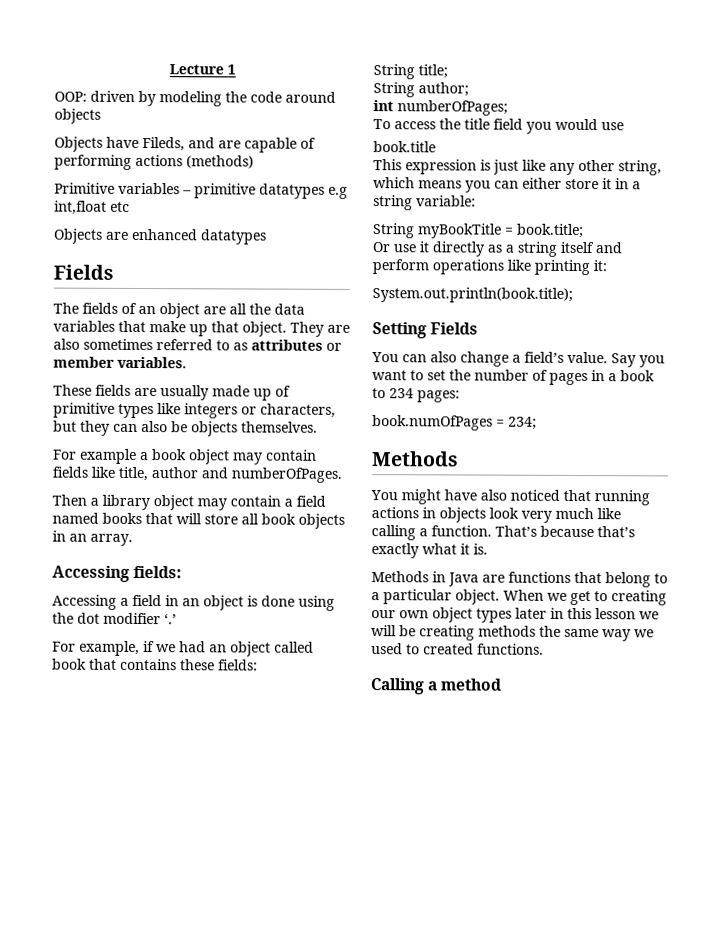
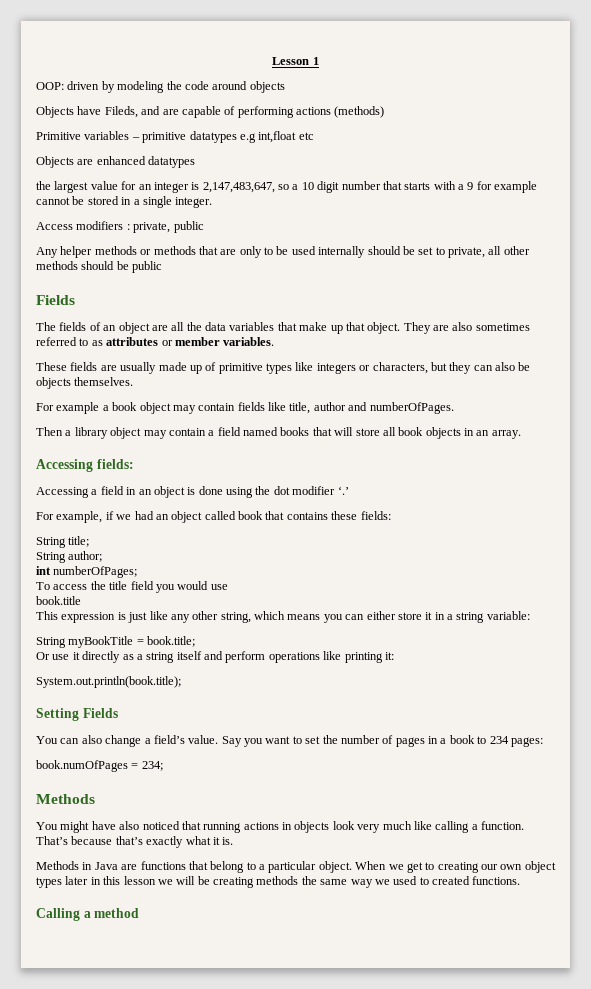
[169,64,224,75] Lecture -> [272,57,310,65] Lesson
(267, 237) none -> [36,181,538,193] [36,196,213,208] [36,221,204,233] [36,246,530,258] [36,261,163,273] // the largest value for an integer is 2,147,483,647, so a 10 digit number that starts with a 9 for example cannot be stored in a single integer. // Access modifiers : private, public // Any helper methods or methods that are only to be used internally should be set to private, all other methods should be public

